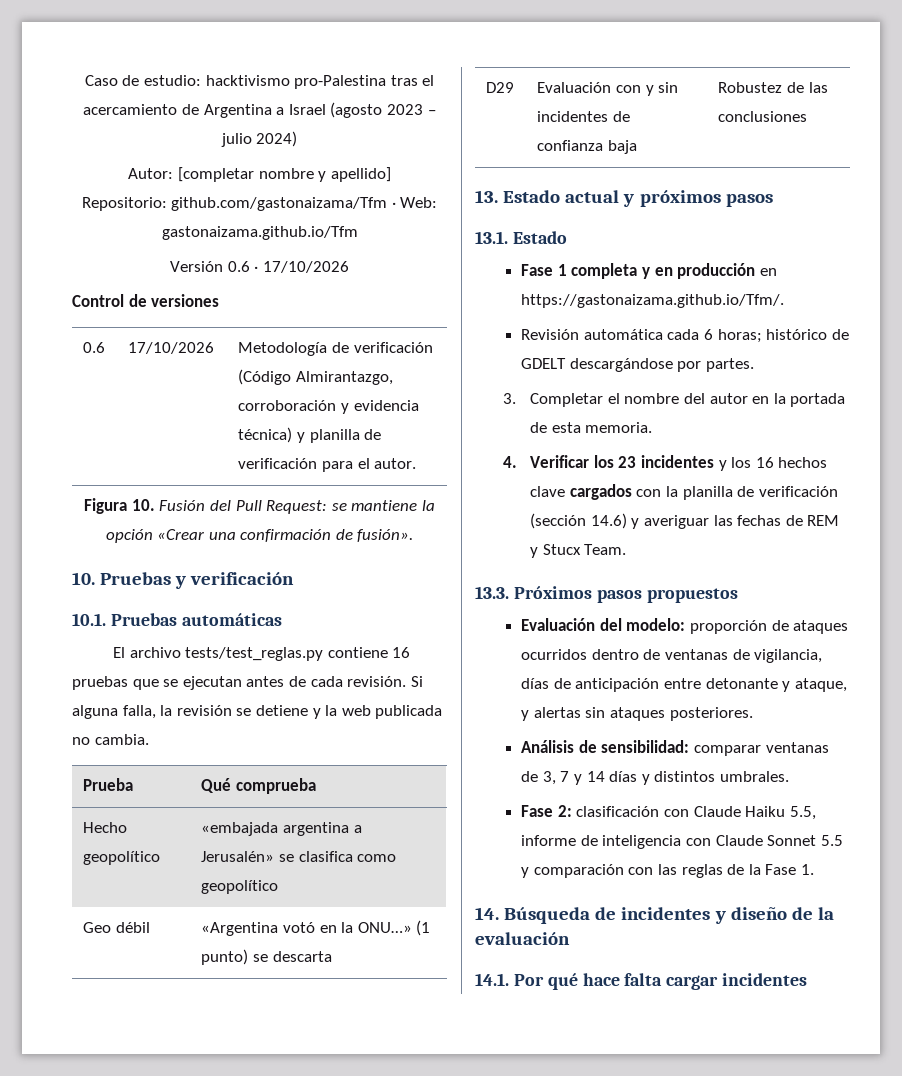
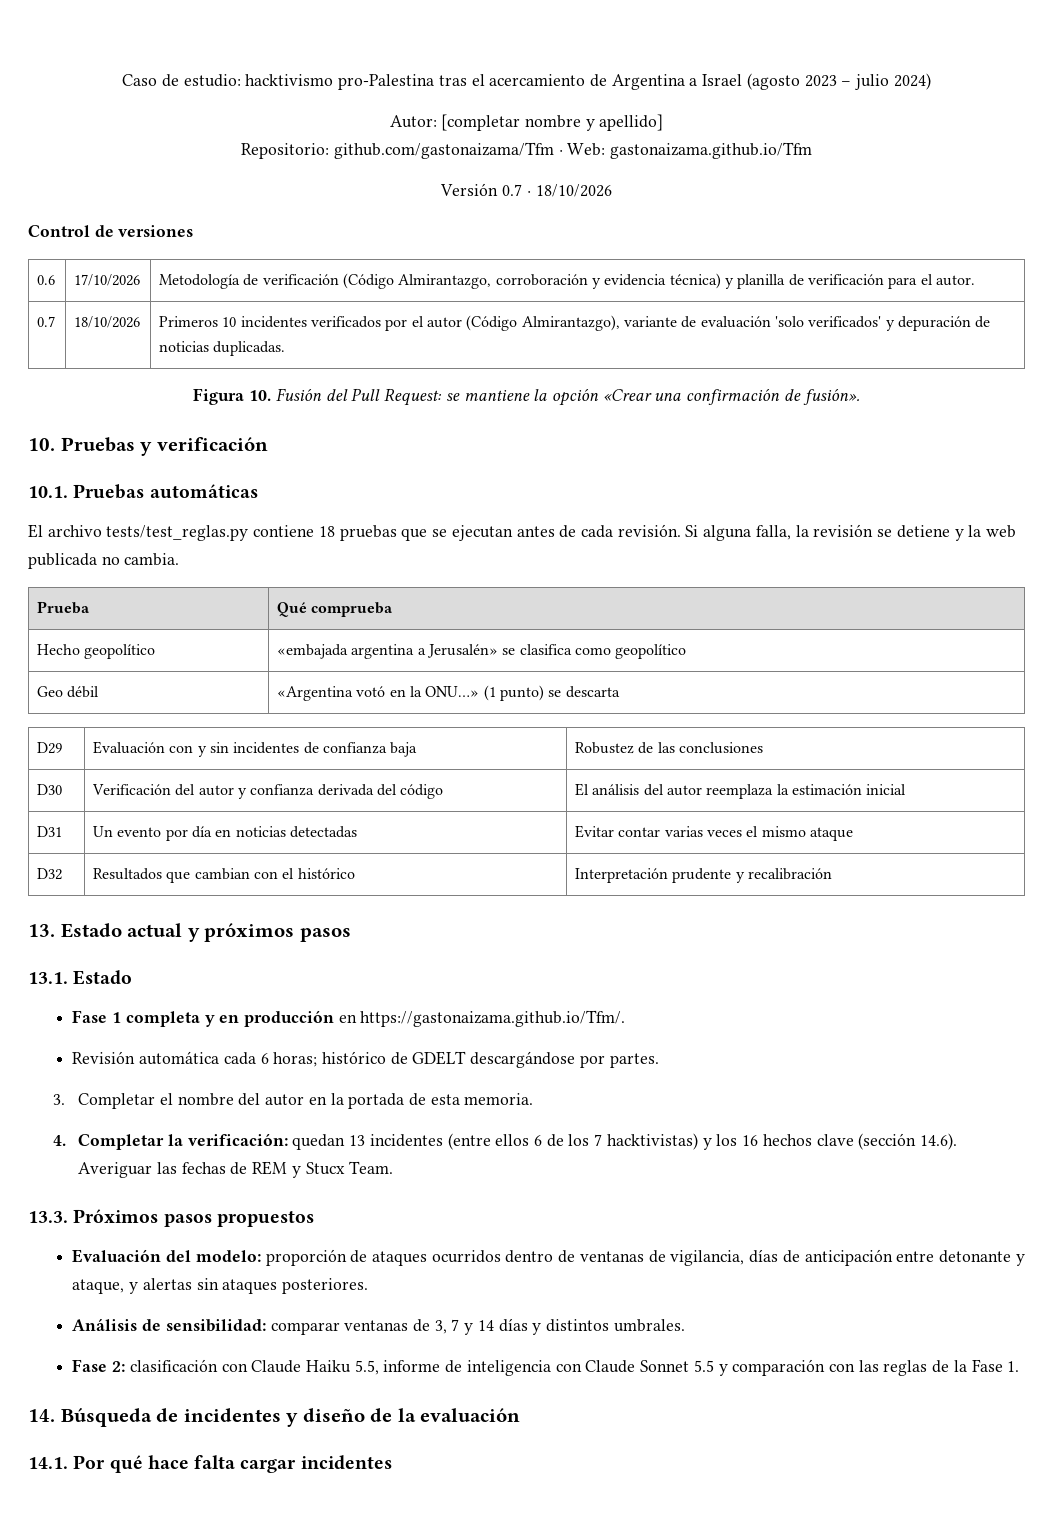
[227,261,349,273] 0.6 · 17/10/2026 -> [502,184,612,197] 0.7 · 18/10/2026
(417, 463) none -> [37,316,56,327] [74,316,141,328] [159,315,991,331] [159,341,286,356] // 0.7 | 18/10/2026 | Primeros 10 incidentes verificados por el autor (Código Almirantazgo), variante de evaluación 'solo verificados' y depuración de noticias duplicadas.
[392,647,411,658] 16 -> [318,526,335,537] 18
(808, 116) none -> [37,784,63,795] [92,784,444,799] [575,783,907,799] [37,826,63,837] [93,826,358,841] [575,825,854,841] [37,868,63,880] [93,868,355,883] [575,868,833,883] // D30 | Verificación del autor y confianza derivada del código | El análisis del autor reemplaza la estimación inicial // D31 | Un evento por día en noticias detectadas | Evitar contar varias veces el mismo ataque // D32 | Resultados que cambian con el histórico | Interpretación prudente y recalibración
[530,455,714,468] Verificar los 23 incidentes -> [78,1133,698,1150] Completar la verificación: quedan 13 incidentes (entre ellos 6 de los 7 hacktivistas)
[569,484,838,500] [530,513,709,529] cargados con la planilla de verificación (sección 14.6) y averiguar -> [858,1133,958,1150] [78,1162,153,1178] (sección 14.6). Averiguar

